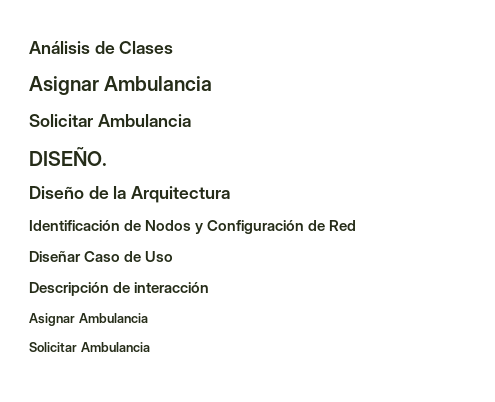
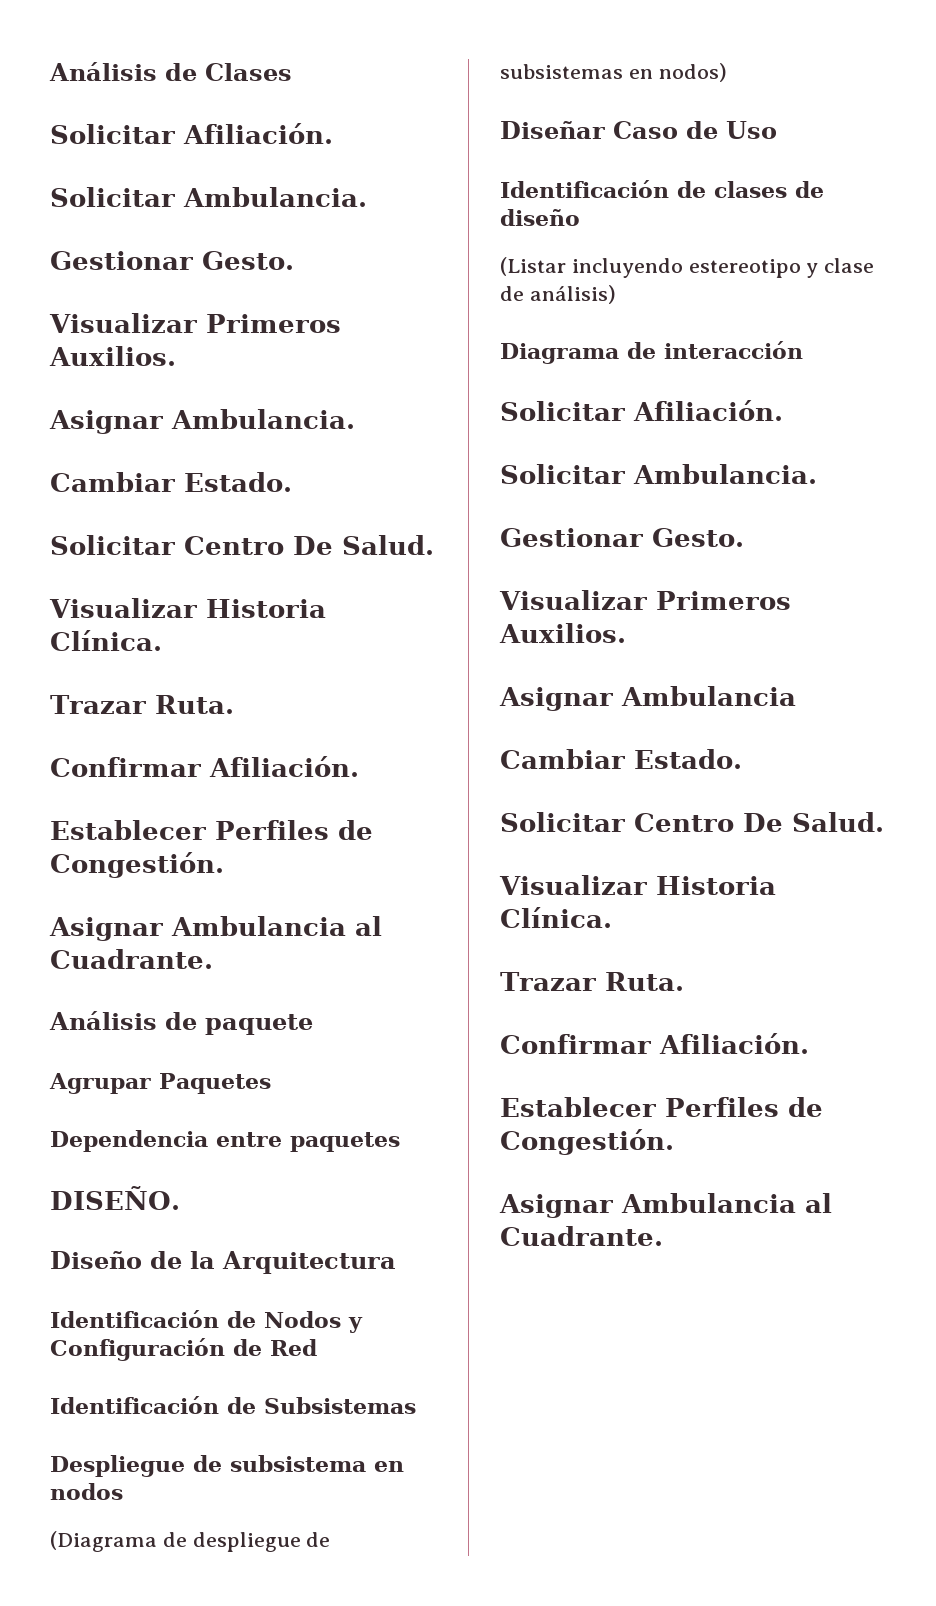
[29,76,213,95] [29,114,191,127] Asignar Ambulancia // Solicitar Ambulancia -> [50,123,333,144] [50,187,367,207] [50,251,294,270] [49,313,341,333] [49,346,176,366] [49,409,355,434] [50,472,292,492] [50,535,434,555] [49,598,326,618] [50,630,162,651] [50,695,234,714] [50,756,359,777] [50,820,373,840] [50,852,224,878] [49,916,382,941] [50,949,213,969] [49,1011,313,1035] [49,1073,271,1094] [50,1130,400,1152] Solicitar Afiliación. // Solicitar Ambulancia. // Gestionar Gesto. // Visualizar Primeros Auxilios. // Asignar Ambulancia. // Cambiar Estado. // Solicitar Centro De Salud. // Visualizar Historia Clínica. // Trazar Ruta. // Confirmar Afiliación. // Establecer Perfiles de Congestión. // Asignar Ambulancia al Cuadrante. // Análisis de paquete // Agrupar Paquetes // Dependencia entre paquetes
[29,251,174,262] [29,282,210,296] [29,313,148,326] [29,342,150,352] Diseñar Caso de Uso // Descripción de interacción // Asignar Ambulancia // Solicitar Ambulancia -> [50,1396,416,1414] [50,1455,404,1477] [50,1483,123,1500] [50,1531,331,1552] [500,63,727,82] [500,121,777,139] [500,180,824,198] [500,209,580,226] [500,257,875,278] [500,285,616,304] [500,341,803,364] [500,400,783,421] [500,464,817,484] [500,528,744,547] [499,590,791,610] [499,623,626,643] [499,686,796,711] [500,749,742,769] [500,812,884,832] [499,875,776,895] [500,907,612,928] [500,972,684,991] [500,1033,809,1054] [500,1097,823,1117] [500,1129,674,1155] [499,1193,832,1218] [500,1226,663,1246] Identificación de Subsistemas // Despliegue de subsistema en nodos // (Diagrama de despliegue de subsistemas en nodos) // Diseñar Caso de Uso // Identificación de clases de diseño // (Listar incluyendo estereotipo y clase de análisis) // Diagrama de interacción // Solicitar Afiliación. // Solicitar Ambulancia. // Gestionar Gesto. // Visualizar Primeros Auxilios. // Asignar Ambulancia // Cambiar Estado. // Solicitar Centro De Salud. // Visualizar Historia Clínica. // Trazar Ruta. // Confirmar Afiliación. // Establecer Perfiles de Congestión. // Asignar Ambulancia al Cuadrante.

